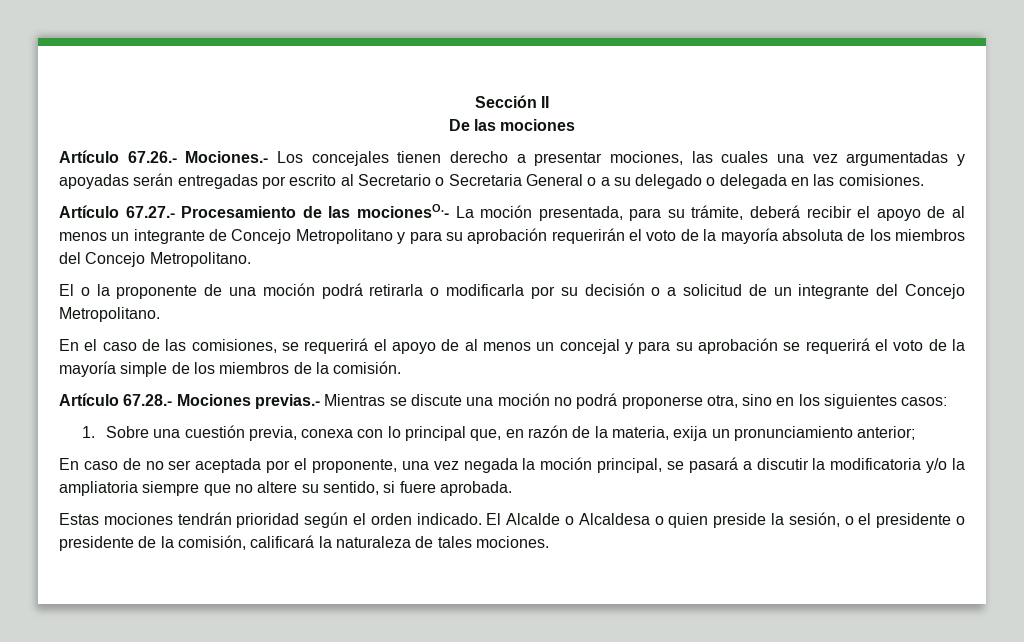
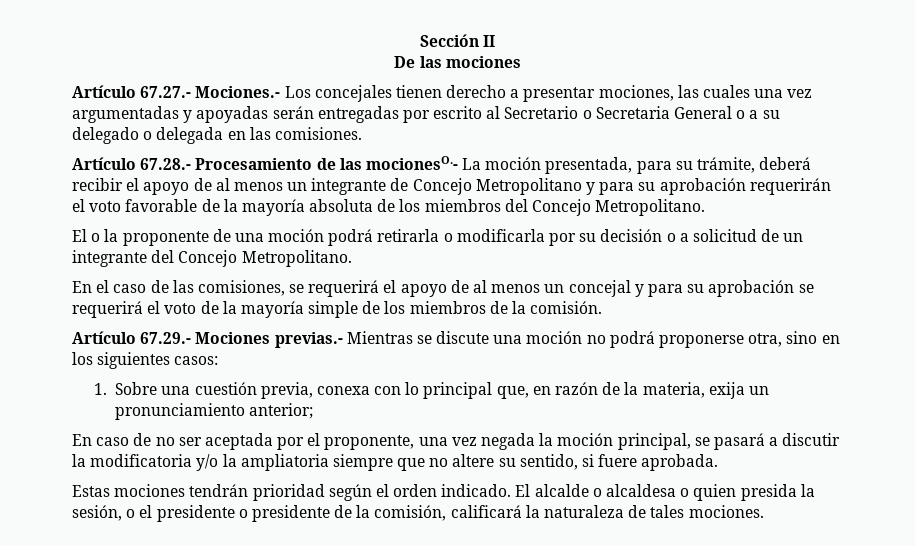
[127,151,177,163] 67.26.- -> [140,86,192,98] 67.27.-
[125,206,175,218] 67.27.- -> [140,158,192,170] 67.28.-
(677, 235) none -> [125,199,198,212] favorable
[123,394,173,406] 67.28.- -> [140,332,192,344] 67.29.-
[506,513,650,525] Alcalde o Alcaldesa -> [534,484,677,497] alcalde o alcaldesa
[713,513,767,528] preside -> [740,484,797,501] presida

